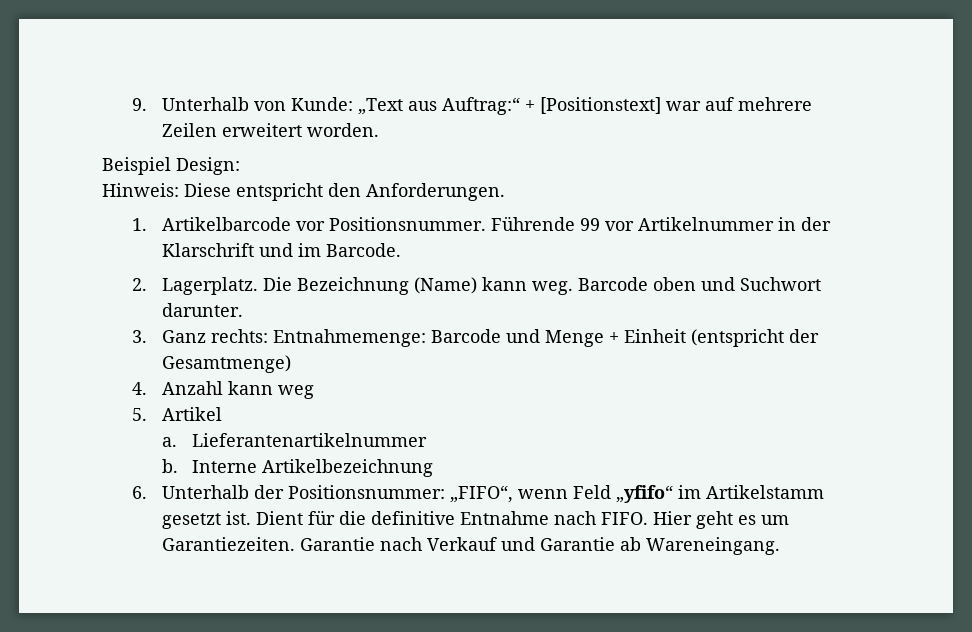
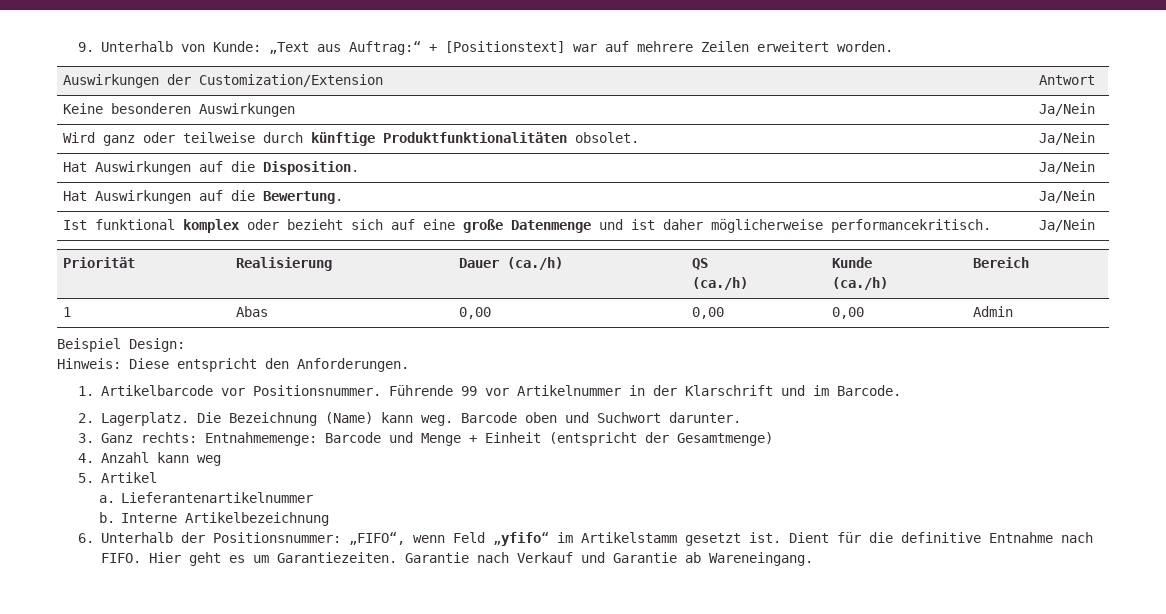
(380, 130) none -> [62,74,383,88] [1038,75,1095,85] [62,103,295,117] [1038,103,1095,116] [62,132,639,146] [1038,132,1095,145] [62,161,359,175] [1038,161,1095,174] [62,190,343,204] [1038,190,1095,203] [62,219,991,233] [1038,219,1095,232] [62,257,135,268] [235,257,332,271] [458,257,563,270] [691,258,708,270] [691,277,748,290] [831,257,872,268] [831,277,888,290] [972,257,1029,268] [62,307,71,317] [235,306,268,317] [458,307,491,319] [691,307,724,319] [831,307,864,319] [972,306,1013,317] // Auswirkungen der Customization/Extension | Antwort // Keine besonderen Auswirkungen | Ja/Nein // Wird ganz oder teilweise durch künftige Produktfunktionalitäten obsolet. | Ja/Nein // Hat Auswirkungen auf die Disposition. | Ja/Nein // Hat Auswirkungen auf die Bewertung. | Ja/Nein // Ist funktional komplex oder bezieht sich auf eine große Datenmenge und ist daher möglicherweise performancekritisch. | Ja/Nein // Priorität | Realisierung | Dauer (ca./h) | QS // (ca./h) | Kunde // (ca./h) | Bereich // 1 | Abas | 0,00 | 0,00 | 0,00 | Admin

